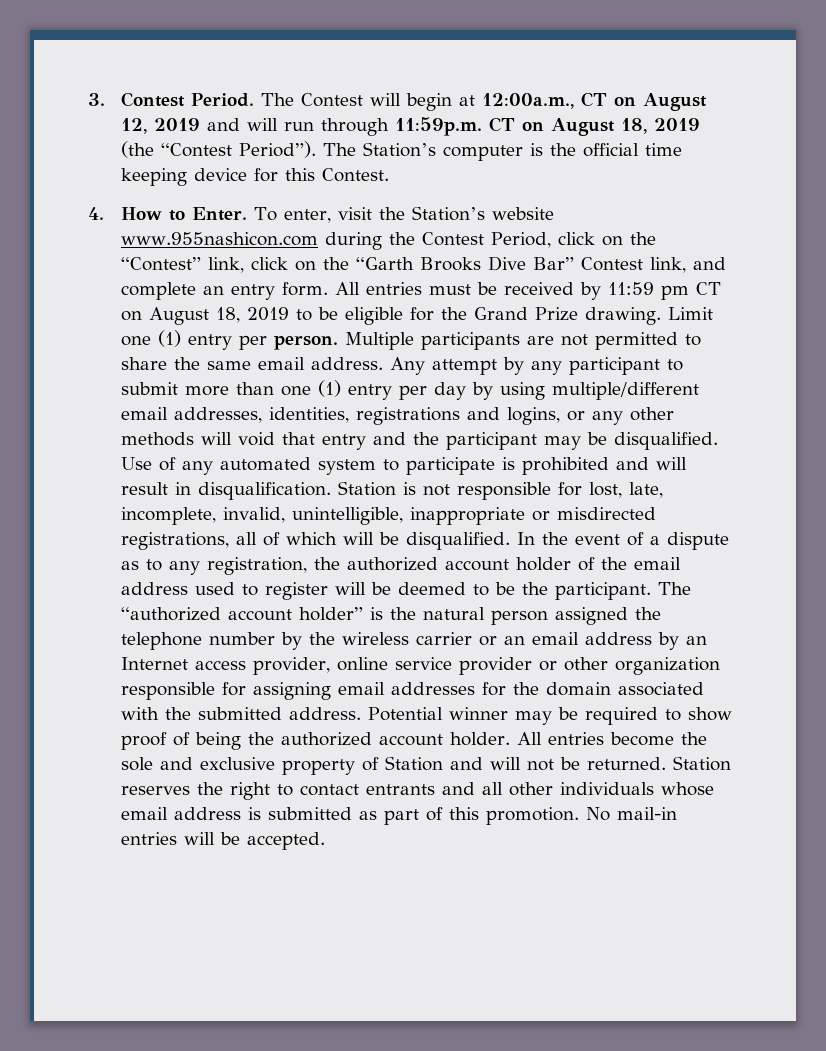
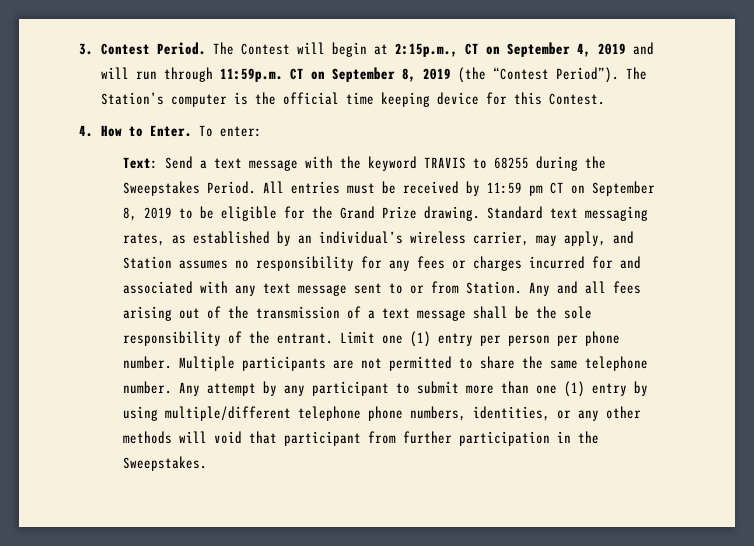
[481,92,707,111] [120,118,147,134] 12:00a.m., CT on August 12, -> [394,42,591,57] 2:15p.m., CT on September 4,
[550,118,647,136] August 18, -> [331,67,416,82] September 8,
[283,206,554,223] [120,232,656,250] [120,256,726,273] [120,282,328,300] enter, visit the Station’s website www.955nashicon.com during the Contest Period, click on the “Contest” link, click on the “Garth Brooks Dive Bar” Contest link, and complete an entry form. -> [219,126,262,137] [122,156,606,171] [122,181,256,196] enter: // Text: Send a text message with the keyword TRAVIS to 68255 during the Sweepstakes Period.
[148,307,240,325] August 18, -> [591,181,655,196] [122,207,137,221] September 8,
(661, 316) none -> [486,206,648,221] [122,231,634,246] [122,256,641,271] [122,281,641,296] [122,306,592,321] [122,331,333,346] Standard text messaging rates, as established by an individual’s wireless carrier, may apply, and Station assumes no responsibility for any fees or charges incurred for and associated with any text message sent to or from Station. Any and all fees arising out of the transmission of a text message shall be the sole responsibility of the entrant.
[273,335,338,350] person. -> [507,331,620,346] [122,356,172,369] person per phone number.
[257,357,383,370] email address. -> [584,356,648,371] [122,381,172,394] telephone number.
[398,382,466,400] per day -> (627, 389) none
[120,407,560,425] email addresses, identities, registrations and logins, -> [297,406,550,421] telephone phone numbers, identities,
[321,432,718,450] [120,457,687,475] [120,481,663,500] [120,507,656,525] [120,532,729,550] [120,557,681,575] [120,582,691,600] [120,607,661,625] [120,632,707,650] [120,657,720,675] [120,682,704,700] [120,707,732,725] [120,732,707,750] [120,756,731,775] [120,782,714,800] [120,807,677,825] [120,832,325,850] entry and the participant may be disqualified. Use of any automated system to participate is prohibited and will result in disqualification. Station is not responsible for lost, late, incomplete, invalid, unintelligible, inappropriate or misdirected registrations, all of which will be disqualified. In the event of a dispute as to any registration, the authorized account holder of the email address used to register will be deemed to be the participant. The “authorized account holder” is the natural person assigned the telephone number by the wireless carrier or an email address by an Internet access provider, online service provider or other organization responsible for assigning email addresses for the domain associated with the submitted address. Potential winner may be required to show proof of being the authorized account holder. All entries become the sole and exclusive property of Station and will not be returned. Station reserves the right to contact entrants and all other individuals whose email address is submitted as part of this promotion. No mail-in entries will be accepted. -> [283,431,599,446] [122,456,207,471] participant from further participation in the Sweepstakes.

